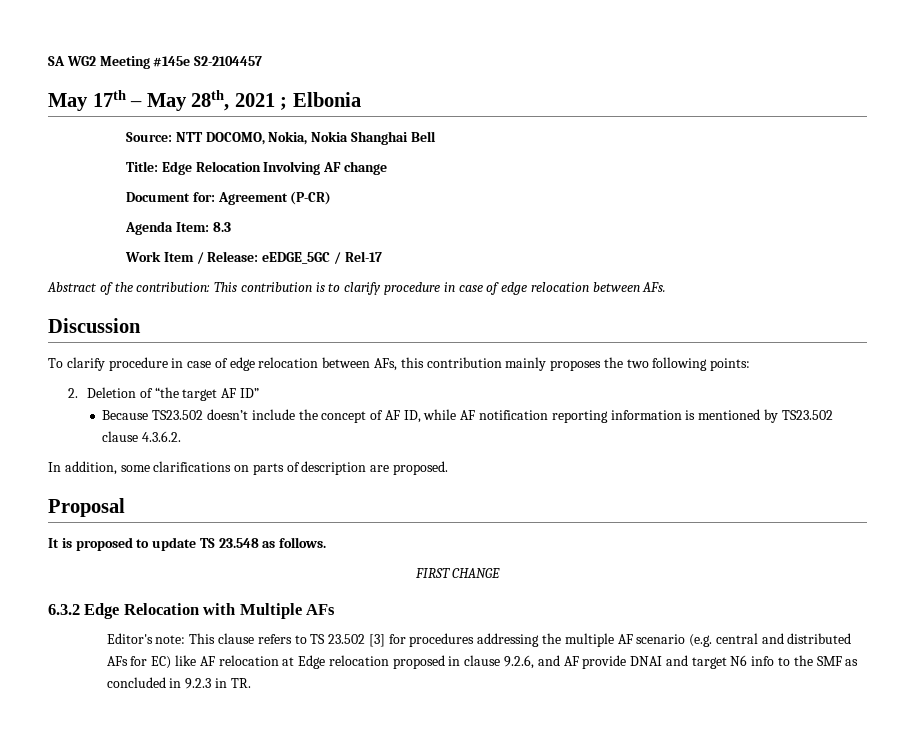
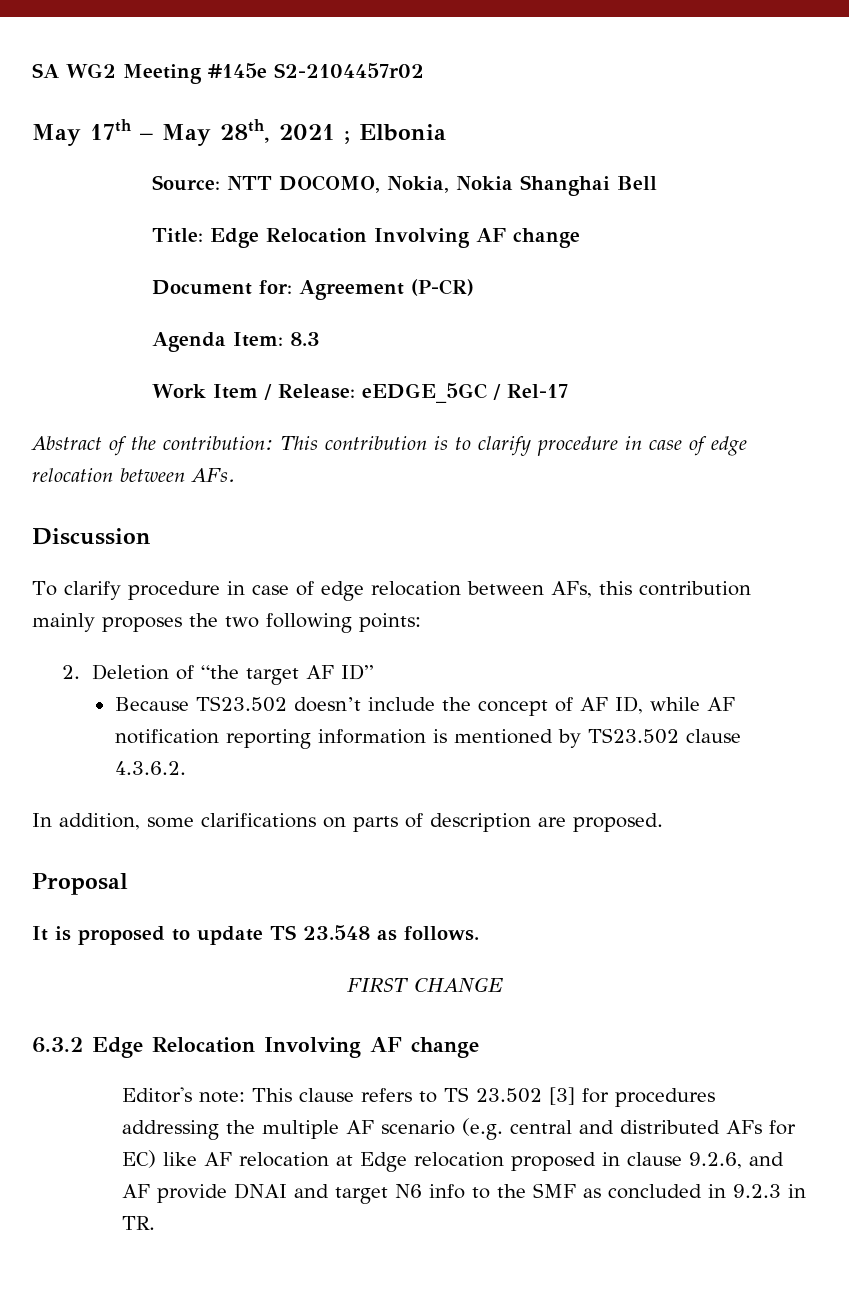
[194,56,263,66] S2-2104457 -> [274,63,424,78] S2-2104457r02
[203,603,336,619] with Multiple AFs -> [264,1037,479,1058] Involving AF change

